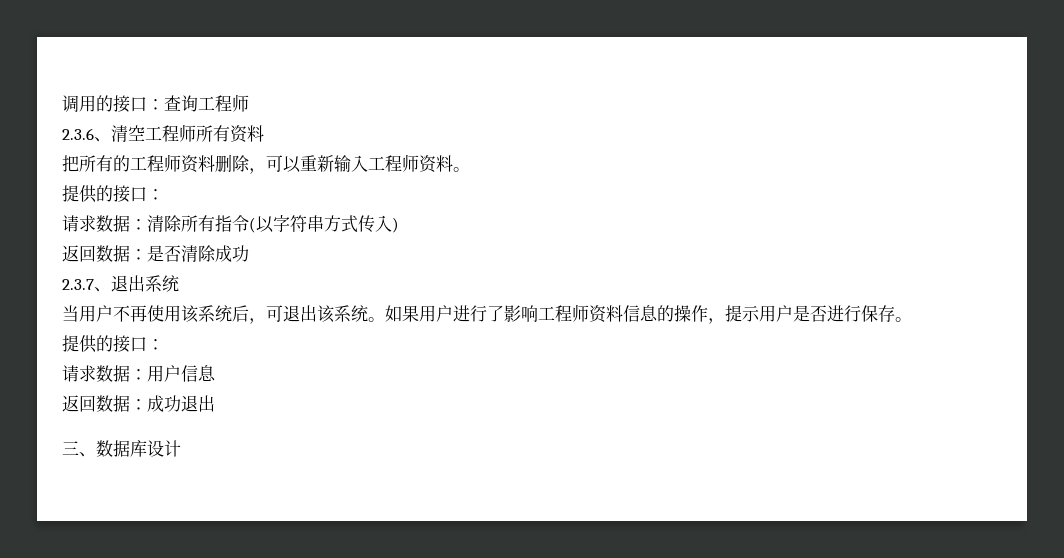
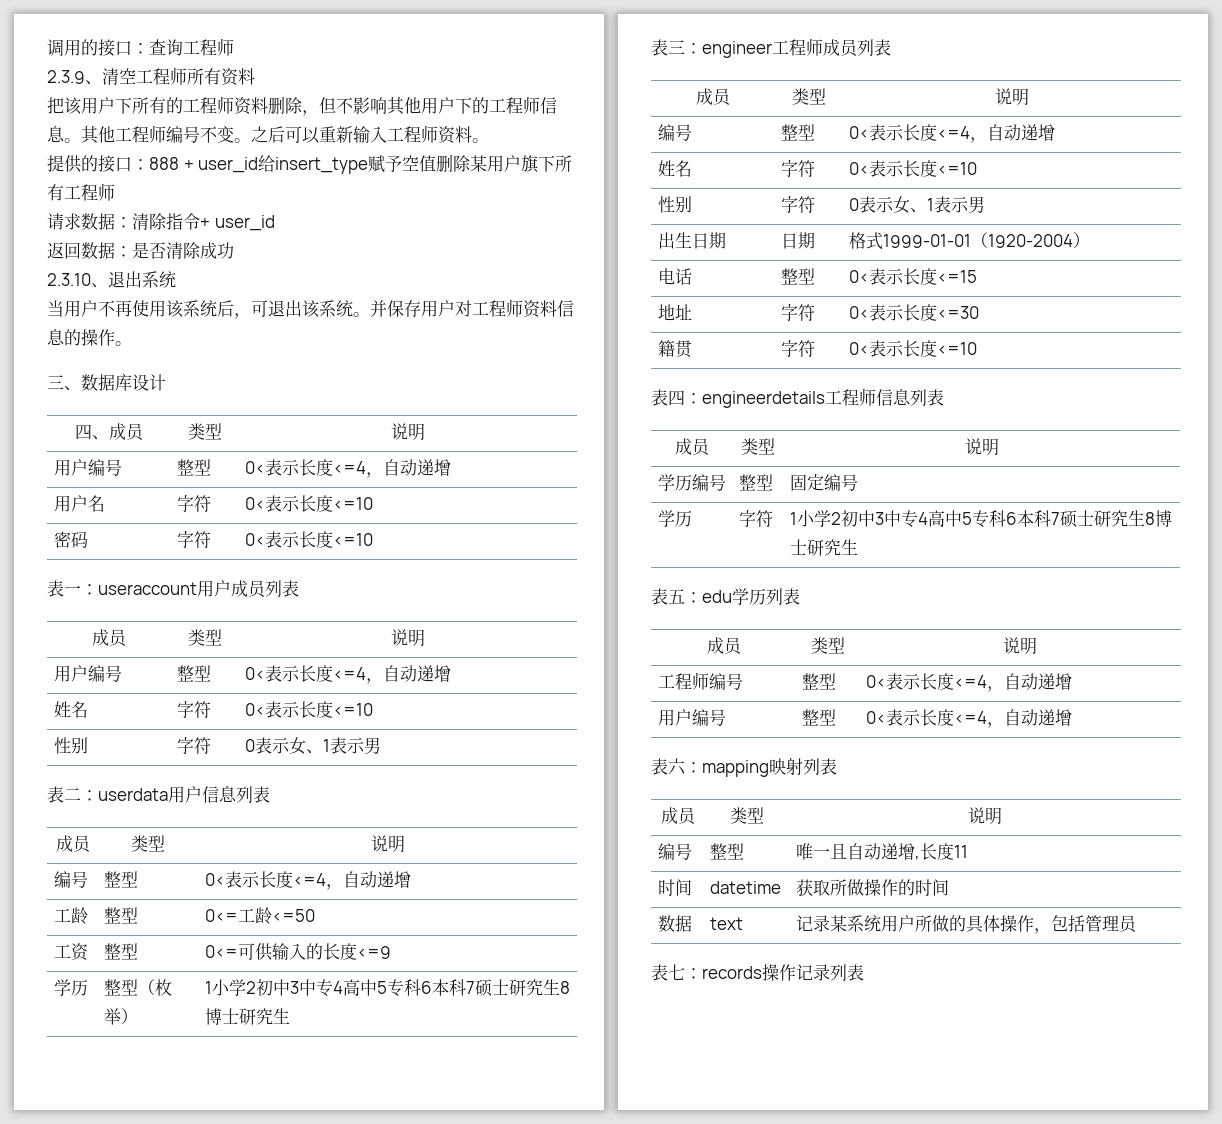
[62,128,94,140] 2.3.6 -> [47,70,85,84] 2.3.9
(79, 163) none -> [64,97,132,115] 该用户下
(266, 171) none -> [319,96,557,115] [47,125,285,144] 但不影响其他用户下的工程师信息。其他工程师编号不变。之后
[62,215,399,233] // 请求数据：清除所有指令(以字符串方式传入) -> [149,154,573,174] [47,183,115,201] [47,213,275,231] 888 + user_id给insert_type赋予空值删除某用户旗下所有工程师 // 请求数据：清除指令+ user_id
[62,279,94,290] 2.3.7 -> [47,273,91,286] 2.3.10
[385,305,538,322] 如果用户进行了影响 -> [370,300,472,317] 并保存用户对
[708,305,912,324] [62,335,164,353] [62,365,216,382] [62,395,215,412] [62,440,181,457] ，提示用户是否进行保存。 // 提供的接口： // 请求数据：用户信息 // 返回数据：成功退出 // 三、数据库设计 -> [115,341,132,346] [47,374,166,391] [75,423,145,441] [187,423,222,440] [390,423,425,441] [53,459,122,476] [176,459,211,476] [244,459,451,478] [53,495,105,512] [176,495,211,512] [244,495,373,512] [53,531,88,548] [176,531,211,548] [244,531,373,548] [47,580,299,598] [92,629,128,647] [187,629,222,646] [390,629,425,647] [53,665,122,682] [176,665,211,682] [244,665,451,684] [53,701,88,718] [176,701,211,718] [244,701,373,718] [53,737,88,754] [176,737,211,754] [244,737,381,755] [47,786,270,803] [55,835,92,853] [131,835,165,852] [370,835,405,853] [53,871,88,888] [103,871,138,888] [204,871,411,890] [53,907,88,925] [103,907,138,924] [204,907,315,925] [53,943,89,961] [103,943,138,960] [204,943,391,961] [53,979,88,996] [103,979,172,996] [103,1008,138,1025] [204,979,570,997] [204,1008,290,1025] [651,38,891,58] [696,88,732,106] [791,88,826,105] [994,88,1029,106] [657,124,692,141] [780,124,815,141] [848,124,1055,143] [657,160,692,177] [780,160,815,177] [848,160,977,177] [657,196,692,213] [780,196,815,213] [848,196,985,214] [657,232,726,249] [780,232,815,249] [848,232,1090,250] [657,268,692,285] [780,268,815,285] [848,268,977,285] [657,304,692,321] [780,304,815,321] [848,304,979,321] [657,340,693,358] [780,340,815,357] [848,340,977,357] [651,388,944,408] [675,438,711,456] [741,438,775,455] [964,438,999,456] [657,474,726,491] [738,474,773,491] [789,474,858,491] [657,510,692,527] [738,510,773,527] [789,510,1172,528] [789,539,858,556] [651,588,800,605] [706,637,743,655] [810,637,845,654] [1003,637,1037,655] [657,672,743,690] [801,673,836,690] [865,673,1072,692] [657,709,726,726] [801,709,836,726] [865,709,1072,728] [651,758,837,777] [660,807,697,825] [729,807,764,824] [968,807,1002,825] [657,843,692,860] [709,843,744,860] [795,843,968,860] [657,879,692,896] [709,881,781,894] [795,879,949,896] [657,915,692,932] [709,917,743,930] [795,915,1138,934] [651,964,864,981] 。 // 三、数据库设计 // 四、成员 | 类型 | 说明 // 用户编号 | 整型 | 0<表示长度<=4，自动递增 // 用户名 | 字符 | 0<表示长度<=10 // 密码 | 字符 | 0<表示长度<=10 // 表一：useraccount用户成员列表 // 成员 | 类型 | 说明 // 用户编号 | 整型 | 0<表示长度<=4，自动递增 // 姓名 | 字符 | 0<表示长度<=10 // 性别 | 字符 | 0表示女、1表示男 // 表二：userdata用户信息列表 // 成员 | 类型 | 说明 // 编号 | 整型 | 0<表示长度<=4，自动递增 // 工龄 | 整型 | 0<=工龄<=50 // 工资 | 整型 | 0<=可供输入的长度<=9 // 学历 | 整型（枚举） | 1小学2初中3中专4高中5专科6本科7硕士研究生8博士研究生 // 表三：engineer工程师成员列表 // 成员 | 类型 | 说明 // 编号 | 整型 | 0<表示长度<=4，自动递增 // 姓名 | 字符 | 0<表示长度<=10 // 性别 | 字符 | 0表示女、1表示男 // 出生日期 | 日期 | 格式1999-01-01（1920-2004） // 电话 | 整型 | 0<表示长度<=15 // 地址 | 字符 | 0<表示长度<=30 // 籍贯 | 字符 | 0<表示长度<=10 // 表四：engineerdetails工程师信息列表 // 成员 | 类型 | 说明 // 学历编号 | 整型 | 固定编号 // 学历 | 字符 | 1小学2初中3中专4高中5专科6本科7硕士研究生8博士研究生 // 表五：edu学历列表 // 成员 | 类型 | 说明 // 工程师编号 | 整型 | 0<表示长度<=4，自动递增 // 用户编号 | 整型 | 0<表示长度<=4，自动递增 // 表六：mapping映射列表 // 成员 | 类型 | 说明 // 编号 | 整型 | 唯一且自动递增,长度11 // 时间 | datetime | 获取所做操作的时间 // 数据 | text | 记录某系统用户所做的具体操作，包括管理员 // 表七：records操作记录列表

